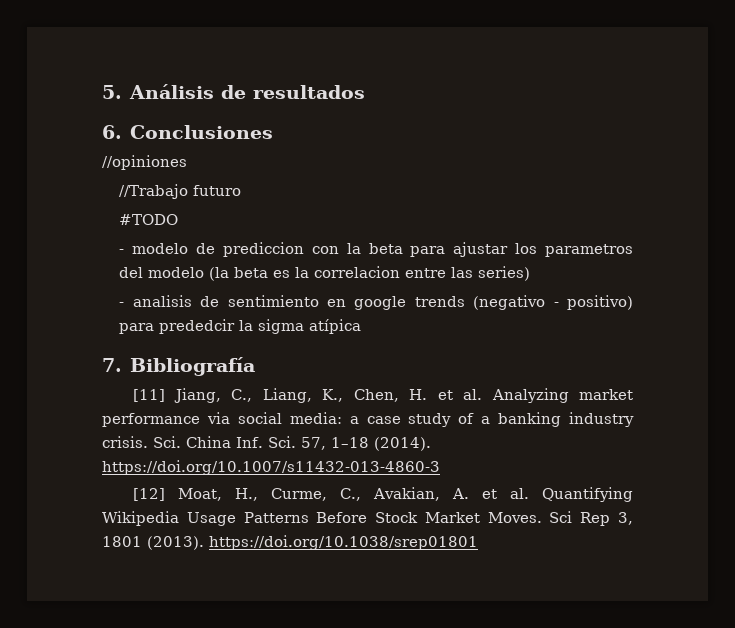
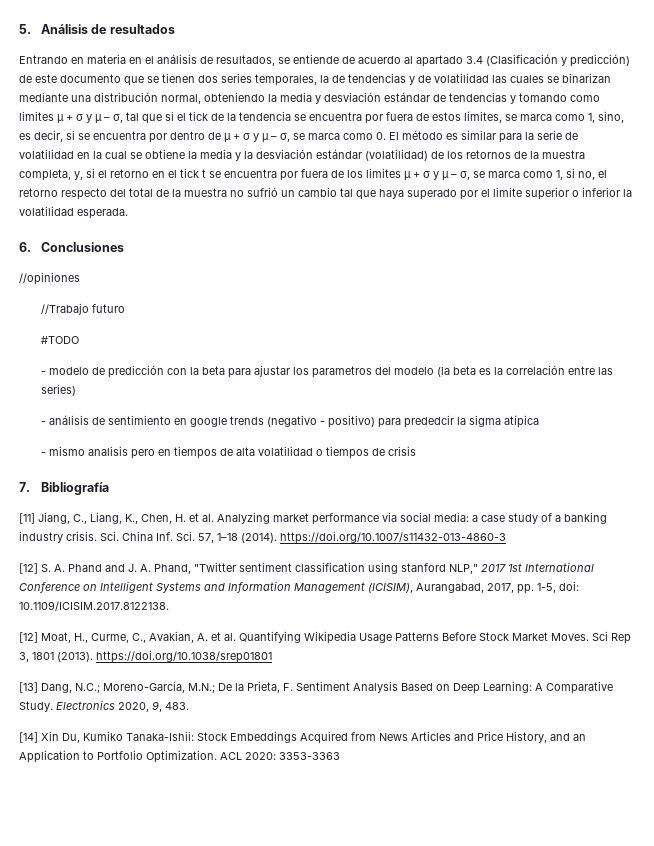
(365, 92) none -> [19,54,630,67] [19,73,611,86] [19,92,600,104] [19,111,624,124] [19,130,578,143] [19,149,585,161] [19,168,607,181] [19,187,632,200] [19,206,128,219] // Entrando en materia en el análisis de resultados, se entiende de acuerdo al apartado 3.4 (Clasificación y predicción) de este documento que se tienen dos series temporales, la de tendencias y de volatilidad las cuales se binarizan mediante una distribución normal, obteniendo la media y desviación estándar de tendencias y tomando como limites μ + σ y μ – σ, tal que si el tick de la tendencia se encuentra por fuera de estos límites, se marca como 1, sino, es decir, si se encuentra por dentro de μ + σ y μ – σ, se marca como 0. El método es similar para la serie de volatilidad en la cual se obtiene la media y la desviación estándar (volatilidad) de los retornos de la muestra completa, y, si el retorno en el tick t se encuentra por fuera de los limites μ + σ y μ – σ, se marca como 1, si no, el retorno respecto del total de la muestra no sufrió un cambio tal que haya superado por el limite superior o inferior la volatilidad esperada.
[222,242,304,257] prediccion -> [107,365,164,378] predicción
[314,266,401,278] correlacion -> [505,365,565,375] correlación
[132,295,192,307] analisis -> [48,415,89,425] análisis
(362, 326) none -> [40,446,416,459] // - mismo analisis pero en tiempos de alta volatilidad o tiempos de crisis
(440, 467) none -> [19,562,594,574] [19,581,579,594] [19,601,169,611] // [12] S. A. Phand and J. A. Phand, "Twitter sentiment classification using stanford NLP," 2017 1st International Conference on Intelligent Systems and Information Management (ICISIM), Aurangabad, 2017, pp. 1-5, doi: 10.1109/ICISIM.2017.8122138.
(478, 542) none -> [19,681,613,694] [19,700,189,712] [19,731,586,744] [19,750,340,763] // [13] Dang, N.C.; Moreno-García, M.N.; De la Prieta, F. Sentiment Analysis Based on Deep Learning: A Comparative Study. Electronics 2020, 9, 483. // [14] Xin Du, Kumiko Tanaka-Ishii: Stock Embeddings Acquired from News Articles and Price History, and an Application to Portfolio Optimization. ACL 2020: 3353-3363

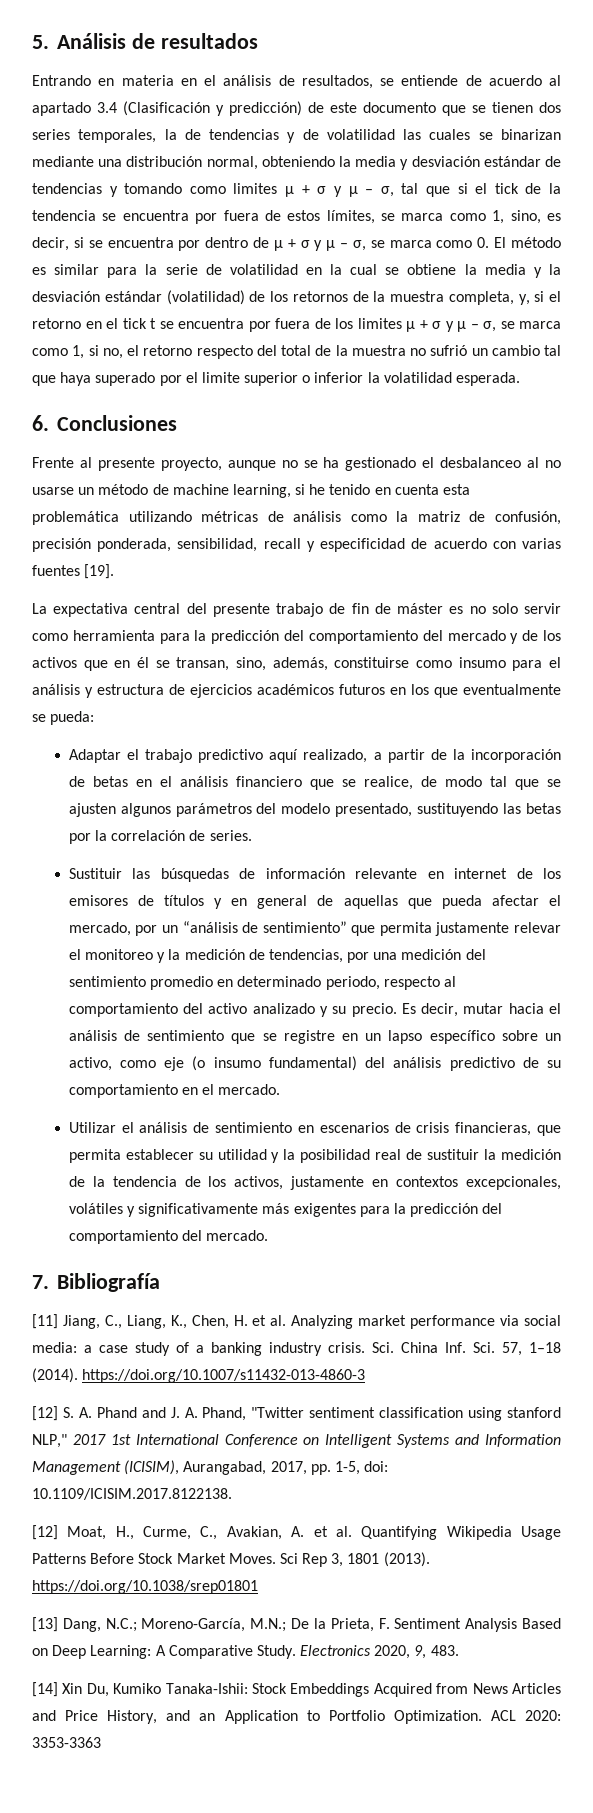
[19,272,80,285] [40,303,125,315] [40,336,79,344] [40,365,613,378] [40,384,76,396] [40,415,539,428] [40,446,416,459] //opiniones // //Trabajo futuro // #TODO // - modelo de predicción con la beta para ajustar los parametros del modelo (la beta es la correlación entre las series) // - análisis de sentimiento en google trends (negativo - positivo) para prededcir la sigma atípica // - mismo analisis pero en tiempos de alta volatilidad o tiempos de crisis -> [32,457,562,471] [32,484,471,498] [32,511,561,525] [32,538,561,552] [32,564,115,579] [32,603,561,617] [32,630,561,644] [32,657,561,671] [32,684,561,698] [32,711,95,725] [68,749,561,763] [68,776,562,790] [68,803,561,817] [68,830,252,844] [68,868,561,882] [68,895,562,909] [68,921,561,936] [68,949,486,963] [68,976,456,990] [68,1003,562,1017] [68,1030,561,1044] [68,1056,561,1071] [68,1084,281,1098] [68,1122,562,1136] [68,1149,561,1163] [68,1176,561,1190] [68,1203,503,1217] [68,1230,269,1244] Frente al presente proyecto, aunque no se ha gestionado el desbalanceo al no usarse un método de machine learning, si he tenido en cuenta esta problemática utilizando métricas de análisis como la matriz de confusión, precisión ponderada, sensibilidad, recall y especificidad de acuerdo con varias fuentes [19]. // La expectativa central del presente trabajo de fin de máster es no solo servir como herramienta para la predicción del comportamiento del mercado y de los activos que en él se transan, sino, además, constituirse como insumo para el análisis y estructura de ejercicios académicos futuros en los que eventualmente se pueda: // Adaptar el trabajo predictivo aquí realizado, a partir de la incorporación de betas en el análisis financiero que se realice, de modo tal que se ajusten algunos parámetros del modelo presentado, sustituyendo las betas por la correlación de series. // Sustituir las búsquedas de información relevante en internet de los emisores de títulos y en general de aquellas que pueda afectar el mercado, por un “análisis de sentimiento” que permita justamente relevar el monitoreo y la medición de tendencias, por una medición del sentimiento promedio en determinado periodo, respecto al comportamiento del activo analizado y su precio. Es decir, mutar hacia el análisis de sentimiento que se registre en un lapso específico sobre un activo, como eje (o insumo fundamental) del análisis predictivo de su comportamiento en el mercado. // Utilizar el análisis de sentimiento en escenarios de crisis financieras, que permita establecer su utilidad y la posibilidad real de sustituir la medición de la tendencia de los activos, justamente en contextos excepcionales, volátiles y significativamente más exigentes para la predicción del comportamiento del mercado.

